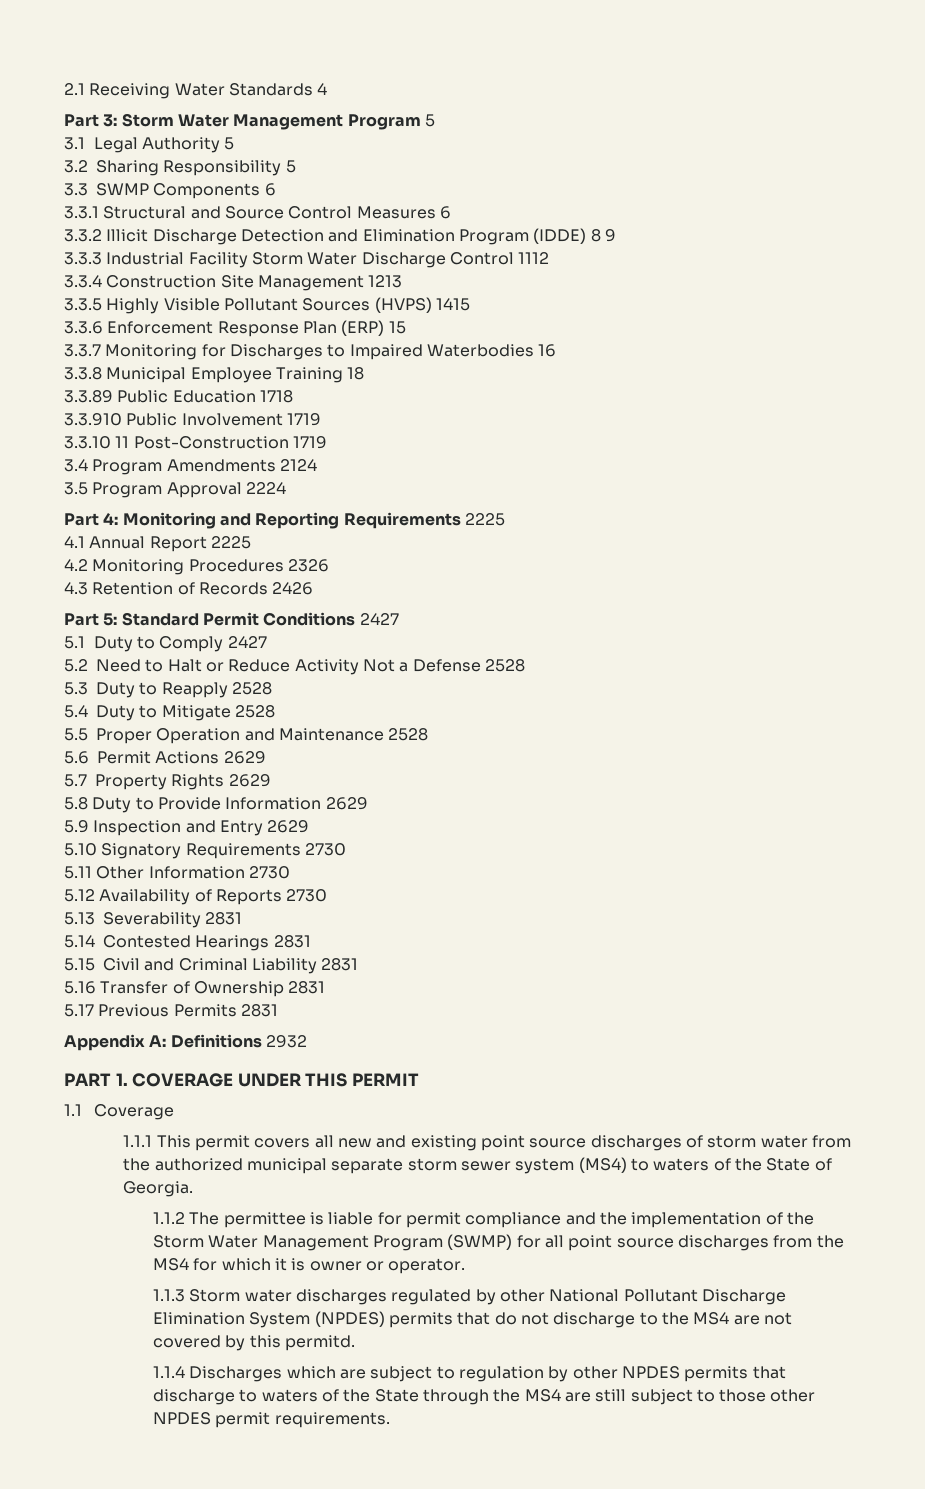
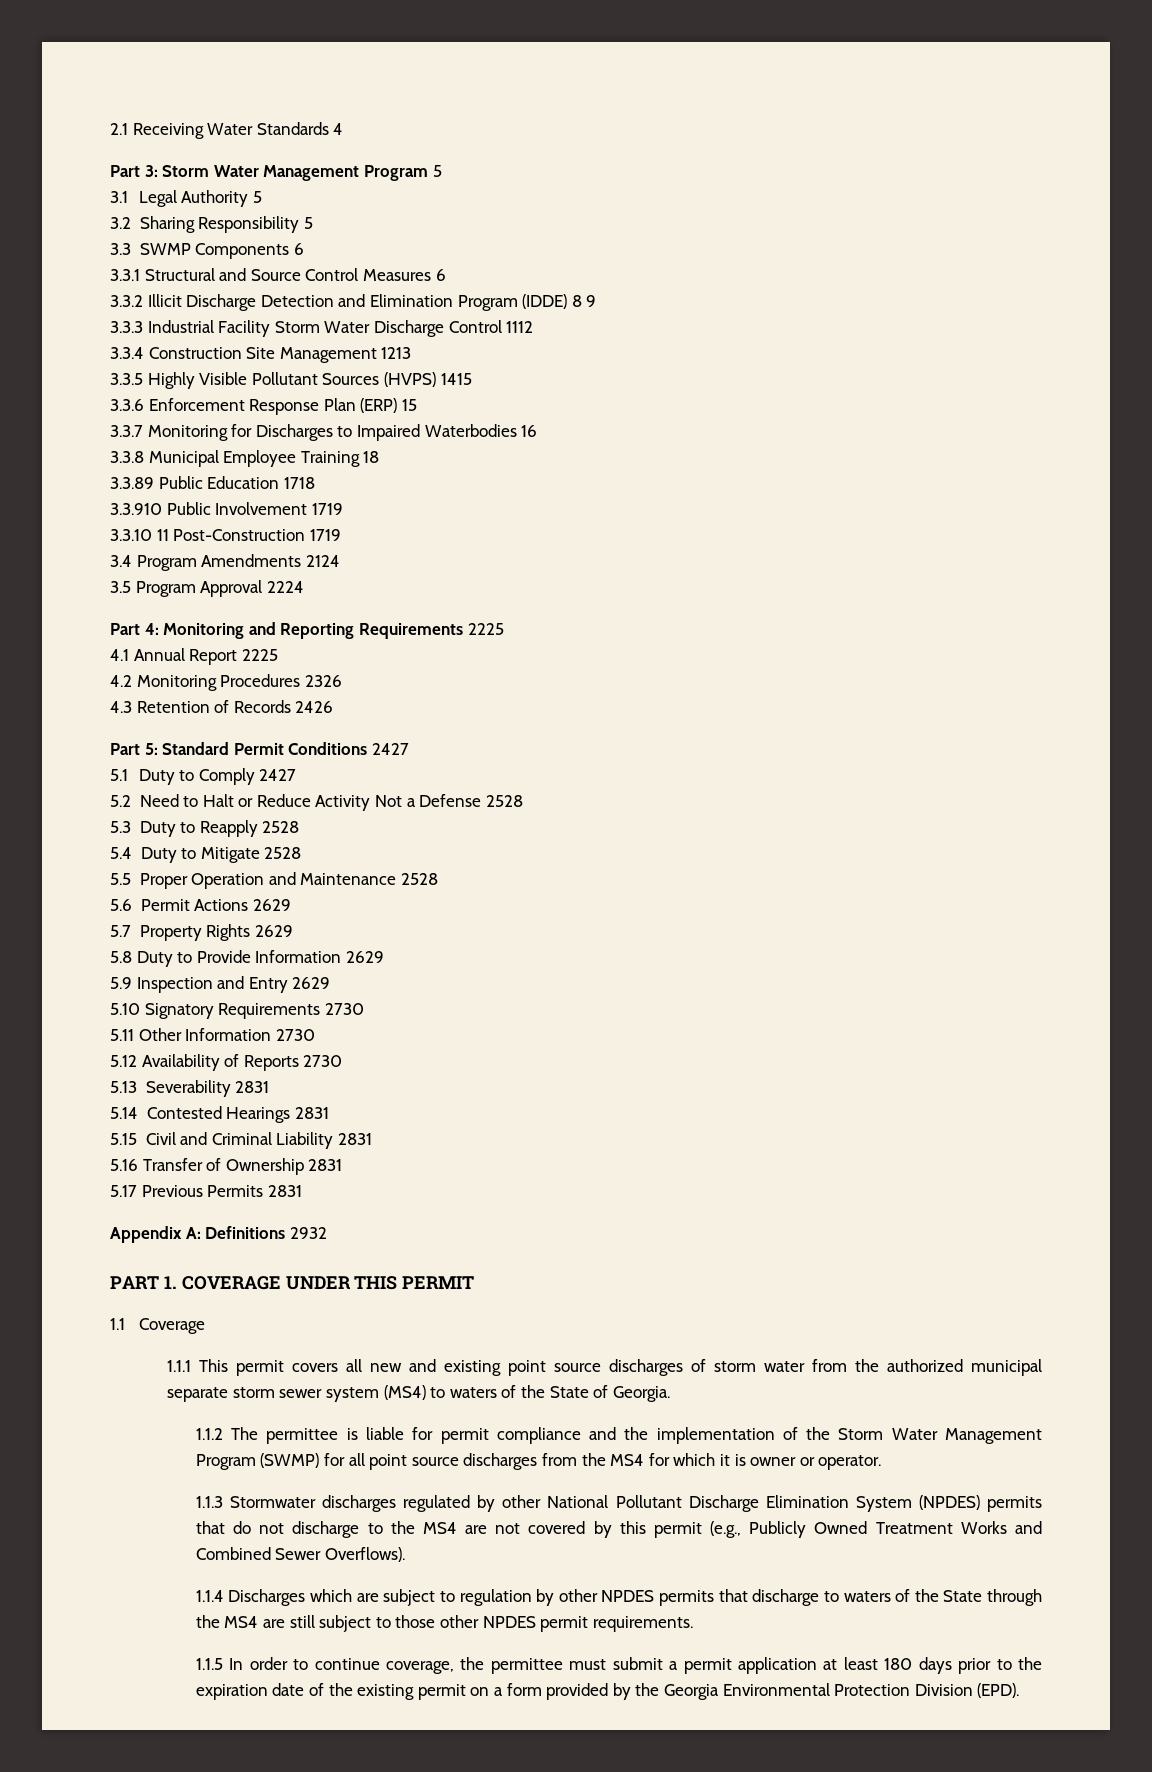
[189,1289,292,1302] Storm water -> [229,1496,316,1508] Stormwater
[284,1335,355,1351] permitd. -> [653,1521,1042,1538] [195,1547,406,1562] permit (e.g., Publicly Owned Treatment Works and Combined Sewer Overflows).
(390, 1420) none -> [195,1657,1043,1674] [195,1683,1020,1700] // 1.1.5 In order to continue coverage, the permittee must submit a permit application at least 180 days prior to the expiration date of the existing permit on a form provided by the Georgia Environmental Protection Division (EPD).

